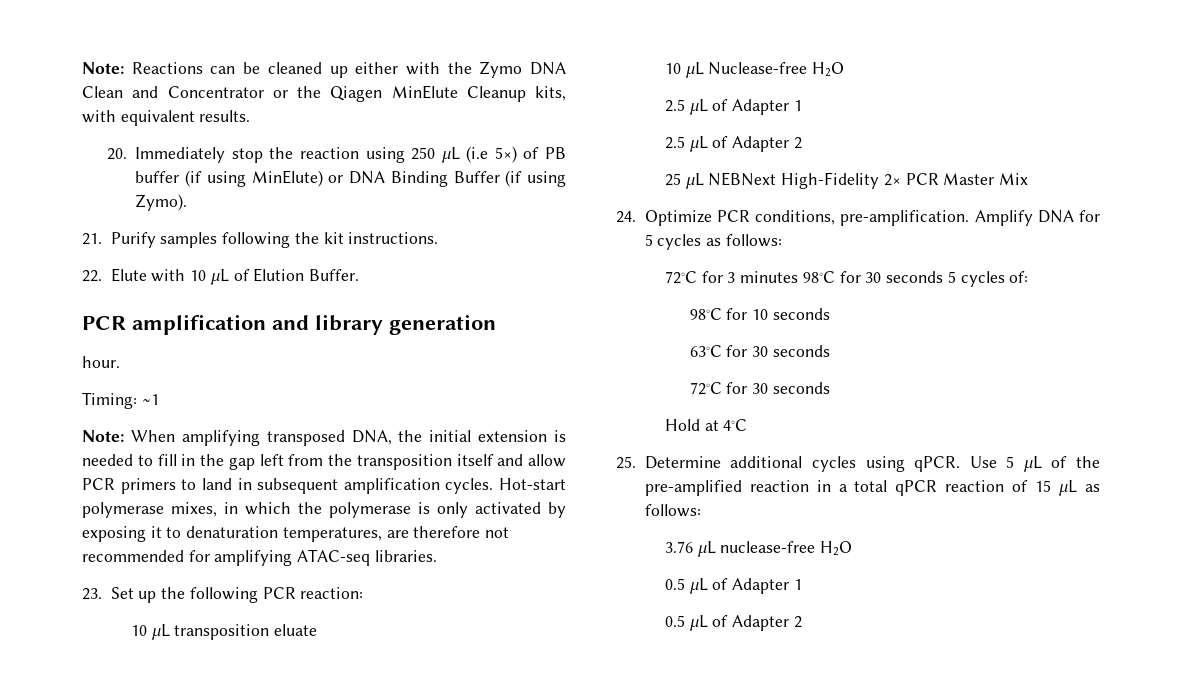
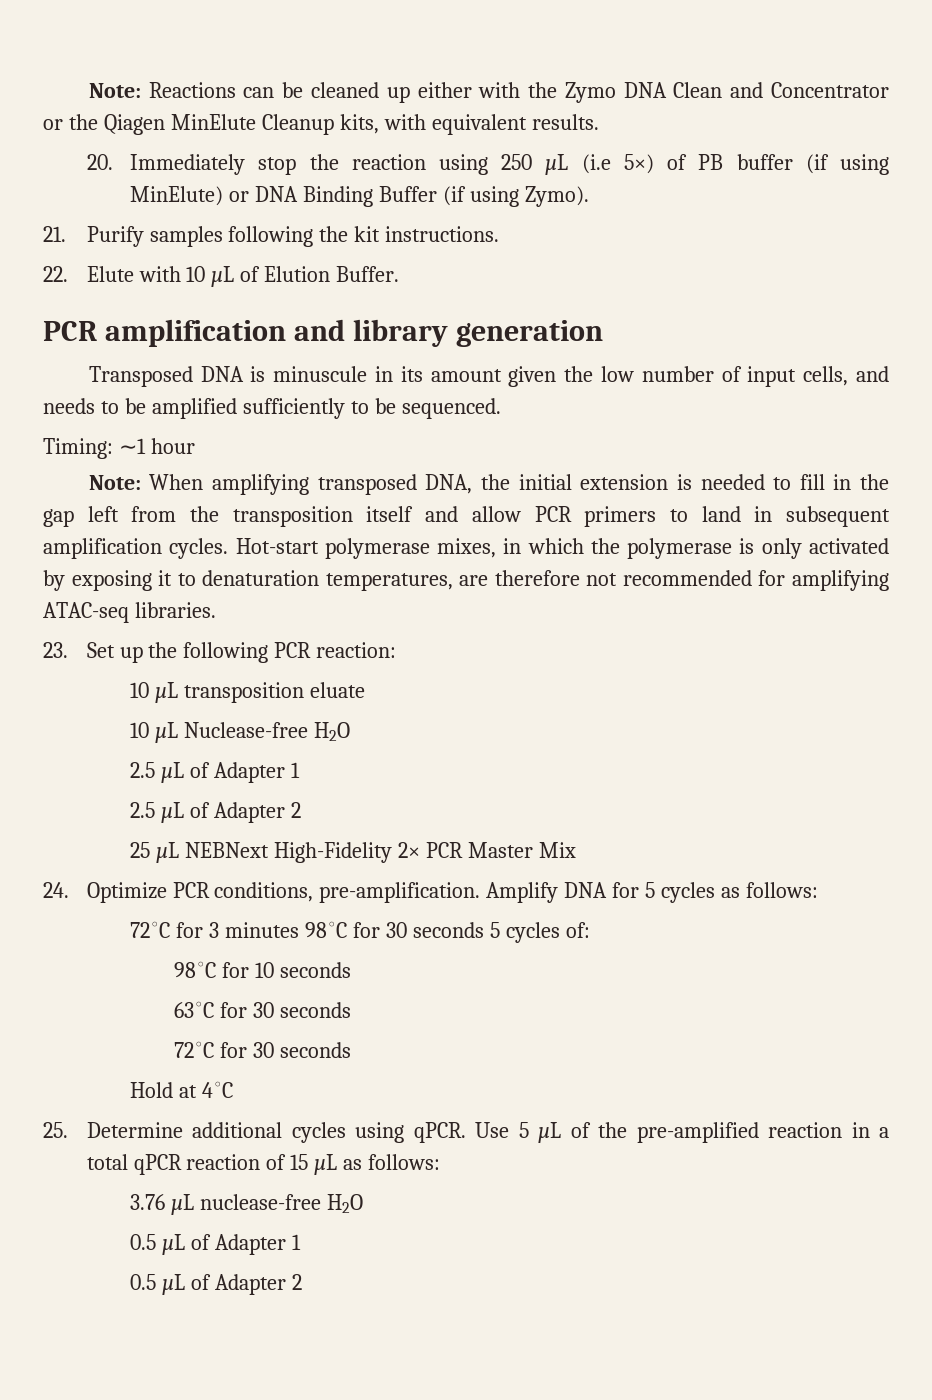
[82,356,120,368] hour. -> [88,366,890,387] [43,398,501,419] Transposed DNA is minuscule in its amount given the low number of input cells, and needs to be amplified sufficiently to be sequenced.
(159, 399) none -> [150,438,195,454] hour

